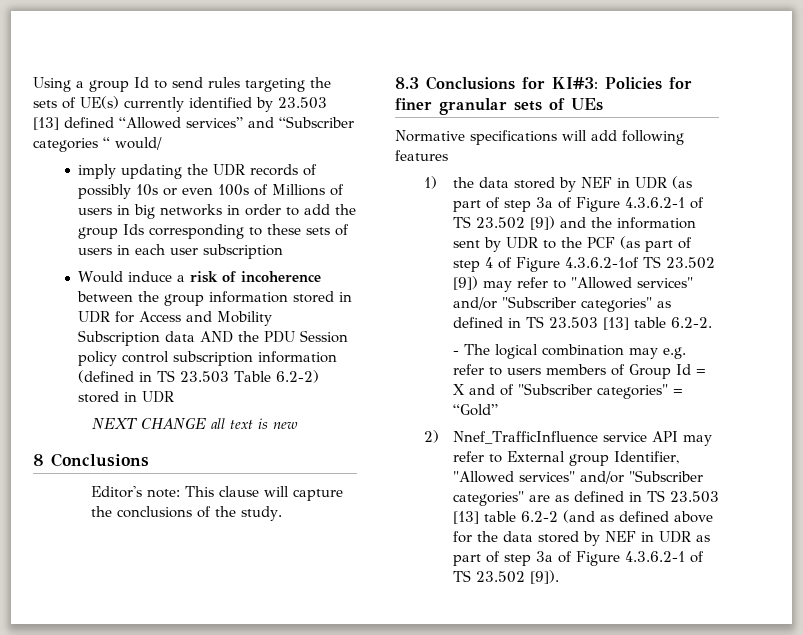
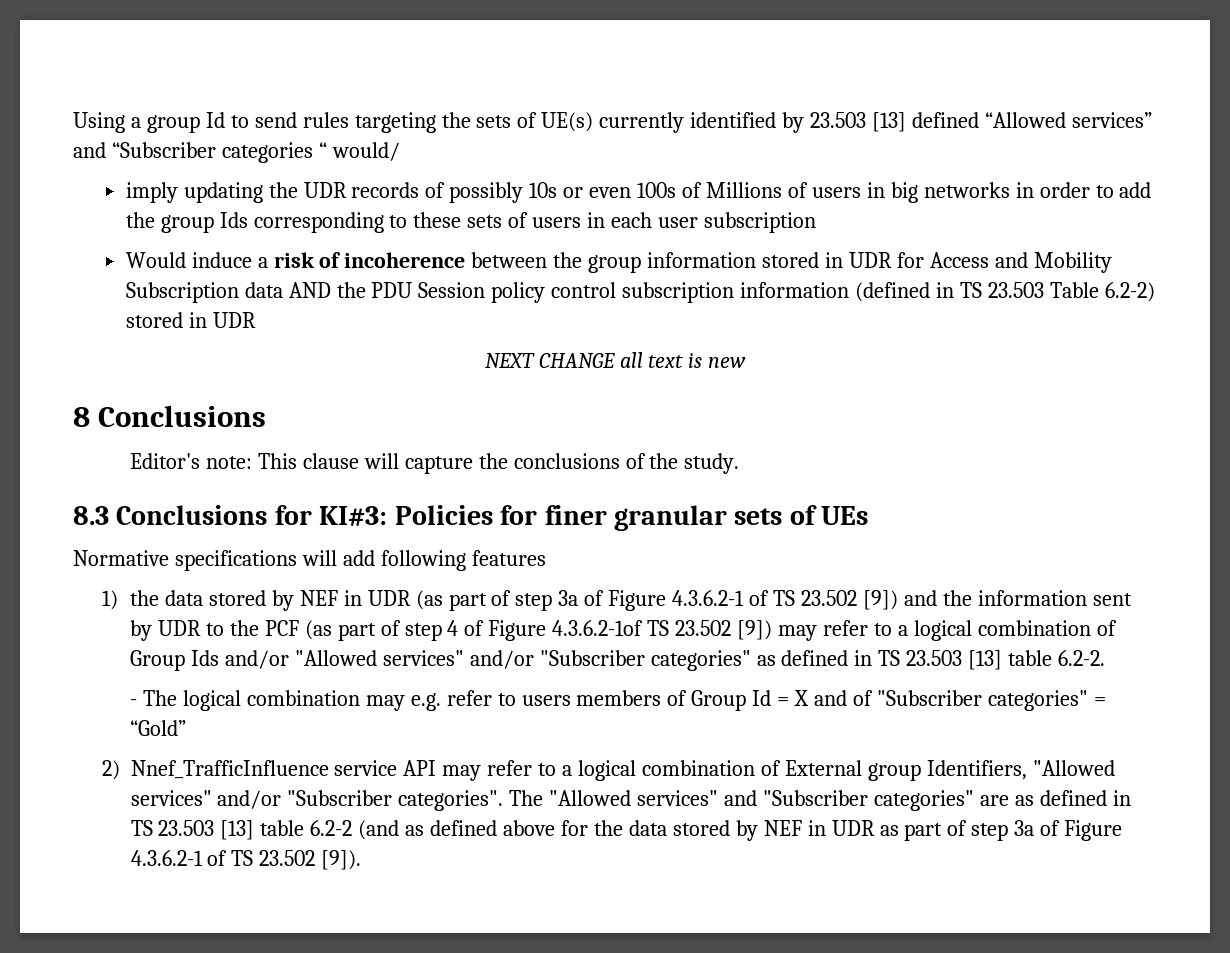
(566, 284) none -> [897,620,1117,641] [130,650,289,671] a logical combination of Group Ids and/or
(502, 458) none -> [562,760,781,781] a logical combination of
[613,451,679,464] [452,470,703,484] Identifier, "Allowed services" and/or "Subscriber -> [926,760,1115,780] [130,790,869,811] Identifiers, "Allowed services" and/or "Subscriber categories". The "Allowed services" and "Subscriber

